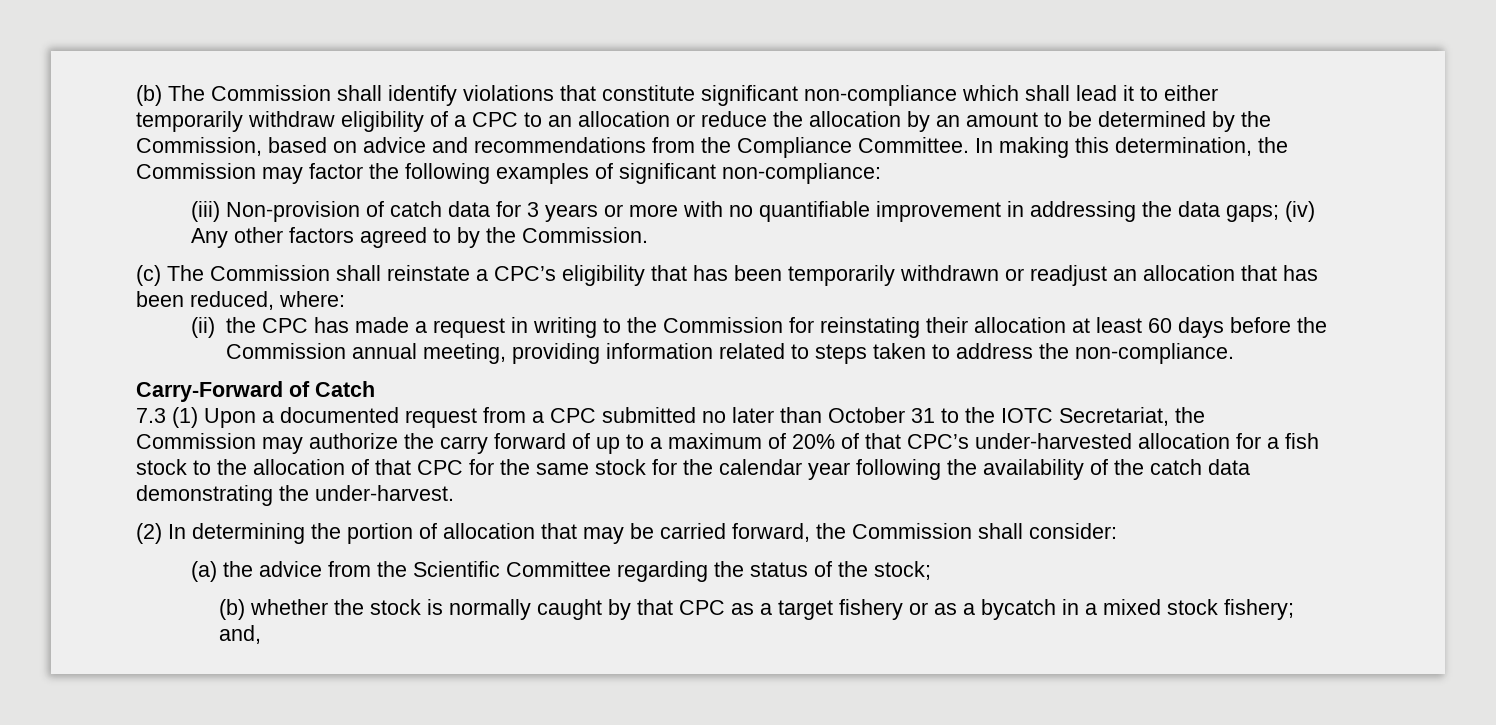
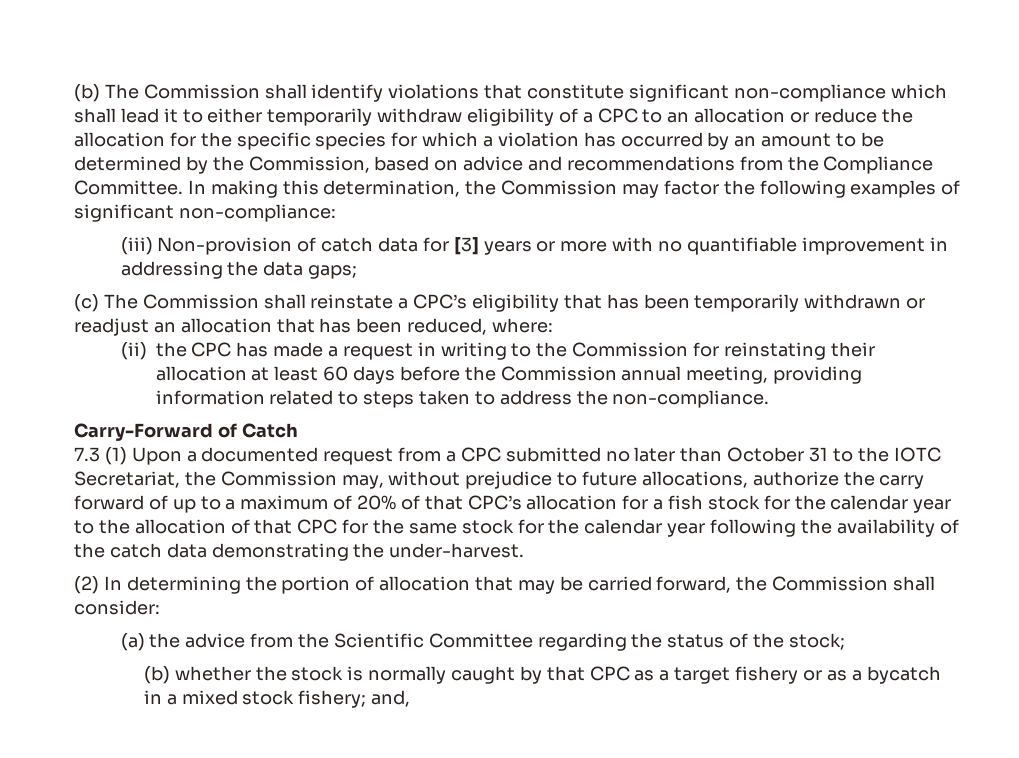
(901, 119) none -> [169,132,703,150] for the specific species for which a violation has occurred
[527,202,540,217] 3 -> [453,237,479,255] [3]
[1285,201,1316,222] [191,227,649,248] (iv) Any other factors agreed to by the Commission. -> (358, 272) none
[262,437,303,454] may -> [341,471,748,489] may, without prejudice to future allocations,
[975,433,1132,449] under-harvested -> (522, 502) none
(187, 467) none -> [763,495,952,513] for the calendar year

